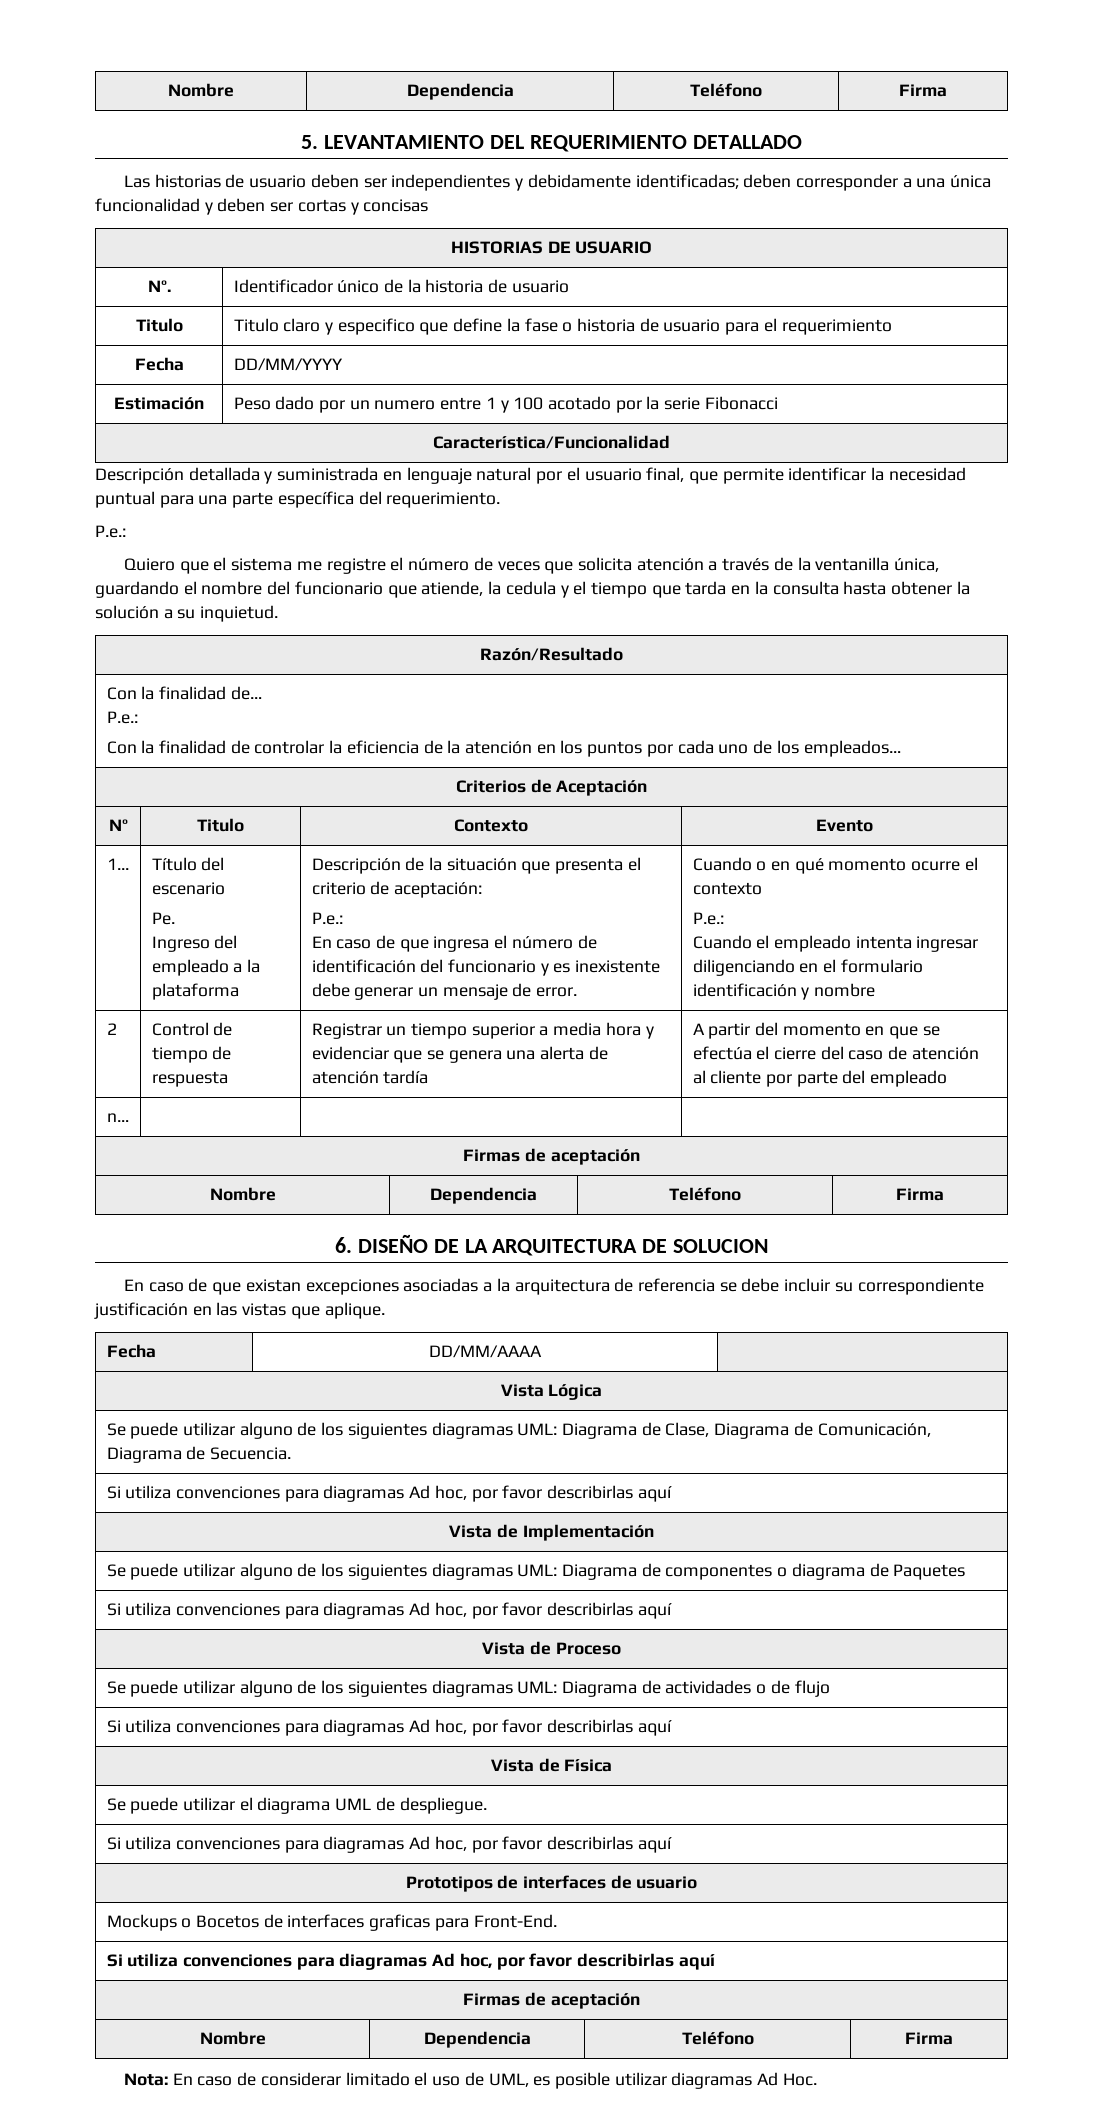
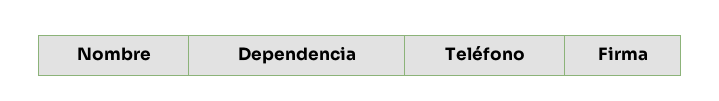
[168,83,234,97] [406,83,514,100] [690,83,762,97] [899,84,947,97] [301,135,802,152] [124,174,992,191] [95,198,429,215] [450,241,653,254] [147,280,171,292] [233,279,569,293] [135,318,183,332] [233,318,892,335] [134,357,184,371] [233,358,343,371] [114,397,204,410] [233,396,778,413] [433,435,670,449] [95,467,966,484] [95,491,501,508] [95,525,126,538] [124,557,940,574] [95,581,970,598] [95,605,279,622] [480,647,623,661] [106,686,262,700] [106,711,138,724] [106,740,901,757] [455,779,648,796] [108,819,128,831] [197,818,244,832] [454,819,528,832] [816,819,873,832] [106,858,129,870] [151,857,225,871] [151,882,225,895] [151,912,175,925] [151,935,238,952] [151,959,260,976] [151,983,239,1000] [311,857,641,874] [311,881,482,898] [311,912,343,925] [311,935,597,952] [311,959,661,976] [311,983,578,1000] [692,857,978,874] [692,882,762,895] [692,912,724,925] [692,935,979,952] [692,959,923,976] [692,983,875,1000] [106,1023,117,1035] [151,1022,233,1036] [151,1046,232,1063] [151,1071,228,1087] [311,1022,654,1039] [311,1046,608,1063] [311,1070,429,1084] [692,1022,940,1039] [692,1046,979,1060] [692,1070,948,1087] [106,1113,129,1122] [463,1148,640,1165] [209,1187,276,1201] [430,1187,537,1204] [669,1187,741,1201] [896,1188,944,1201] [334,1234,769,1256] [124,1278,984,1295] [94,1302,385,1319] [106,1344,156,1358] [429,1345,542,1358] [500,1384,603,1400] [106,1422,931,1439] [106,1446,291,1463] [106,1485,672,1502] [449,1524,654,1541] [106,1563,966,1580] [106,1602,672,1619] [482,1641,621,1655] [106,1680,830,1697] [106,1719,672,1736] [490,1758,613,1772] [106,1797,487,1814] [106,1836,672,1853] [405,1875,698,1892] [106,1914,557,1931] [106,1953,715,1970] [463,1992,640,2009] [199,2031,266,2045] [423,2031,531,2048] [681,2031,754,2045] [905,2032,953,2045] [124,2072,817,2089] Nombre | Dependencia | Teléfono | Firma // 5. LEVANTAMIENTO DEL REQUERIMIENTO DETALLADO // Las historias de usuario deben ser independientes y debidamente identificadas; deben corresponder a una única funcionalidad y deben ser cortas y concisas // HISTORIAS DE USUARIO // Nº. | Identificador único de la historia de usuario // Titulo | Titulo claro y especifico que define la fase o historia de usuario para el requerimiento // Fecha | DD/MM/YYYY // Estimación | Peso dado por un numero entre 1 y 100 acotado por la serie Fibonacci // Característica/Funcionalidad // Descripción detallada y suministrada en lenguaje natural por el usuario final, que permite identificar la necesidad puntual para una parte específica del requerimiento. // P.e.: // Quiero que el sistema me registre el número de veces que solicita atención a través de la ventanilla única, guardando el nombre del funcionario que atiende, la cedula y el tiempo que tarda en la consulta hasta obtener la solución a su inquietud. // Razón/Resultado // Con la finalidad de… // P.e.: // Con la finalidad de controlar la eficiencia de la atención en los puntos por cada uno de los empleados… // Criterios de Aceptación // Nº | Titulo | Contexto | Evento // 1... | Título del escenario // Pe. // Ingreso del empleado a la plataforma | Descripción de la situación que presenta el criterio de aceptación: // P.e.: // En caso de que ingresa el número de identificación del funcionario y es inexistente debe generar un mensaje de error. | Cuando o en qué momento ocurre el contexto // P.e.: // Cuando el empleado intenta ingresar diligenciando en el formulario identificación y nombre // 2 | Control de tiempo de respuesta | Registrar un tiempo superior a media hora y evidenciar que se genera una alerta de atención tardía | A partir del momento en que se efectúa el cierre del caso de atención al cliente por parte del empleado // n… | | | // Firmas de aceptación // Nombre | Dependencia | Teléfono | Firma // 6. DISEÑO DE LA ARQUITECTURA DE SOLUCION // En caso de que existan excepciones asociadas a la arquitectura de referencia se debe incluir su correspondiente justificación en las vistas que aplique. // Fecha | DD/MM/AAAA | // Vista Lógica // Se puede utilizar alguno de los siguientes diagramas UML: Diagrama de Clase, Diagrama de Comunicación, Diagrama de Secuencia. // Si utiliza convenciones para diagramas Ad hoc, por favor describirlas aquí // Vista de Implementación // Se puede utilizar alguno de los siguientes diagramas UML: Diagrama de componentes o diagrama de Paquetes // Si utiliza convenciones para diagramas Ad hoc, por favor describirlas aquí // Vista de Proceso // Se puede utilizar alguno de los siguientes diagramas UML: Diagrama de actividades o de flujo // Si utiliza convenciones para diagramas Ad hoc, por favor describirlas aquí // Vista de Física // Se puede utilizar el diagrama UML de despliegue. // Si utiliza convenciones para diagramas Ad hoc, por favor describirlas aquí // Prototipos de interfaces de usuario // Mockups o Bocetos de interfaces graficas para Front-End. // Si utiliza convenciones para diagramas Ad hoc, por favor describirlas aquí // Firmas de aceptación // Nombre | Dependencia | Teléfono | Firma // Nota: En caso de considerar limitado el uso de UML, es posible utilizar diagramas Ad Hoc. -> [76,47,151,61] [237,46,356,64] [444,46,525,61] [597,46,648,61] Nombre | Dependencia | Teléfono | Firma

